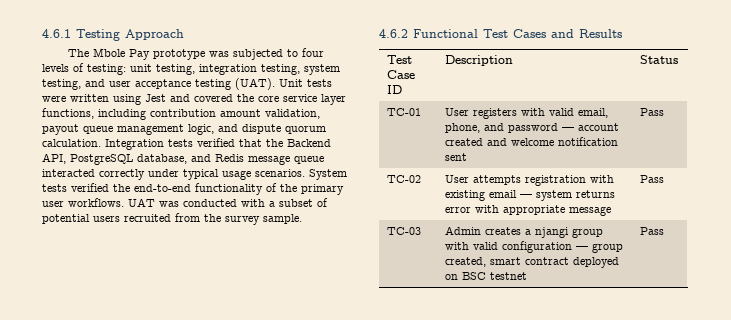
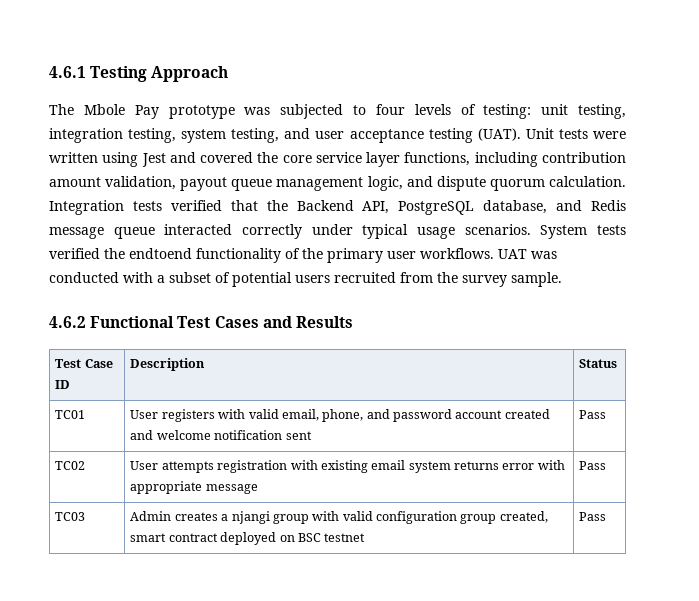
[134,184,191,192] end-to-end -> [129,248,192,259] endtoend
[386,108,421,116] TC-01 -> [55,410,86,419] TC01
[561,127,574,131] — -> (453, 415) none
[386,175,421,183] TC-02 -> [55,461,86,470] TC02
[519,194,532,198] — -> (406, 465) none
[386,227,421,235] TC-03 -> [55,512,86,521] TC03
[575,246,588,250] — -> (458, 517) none

